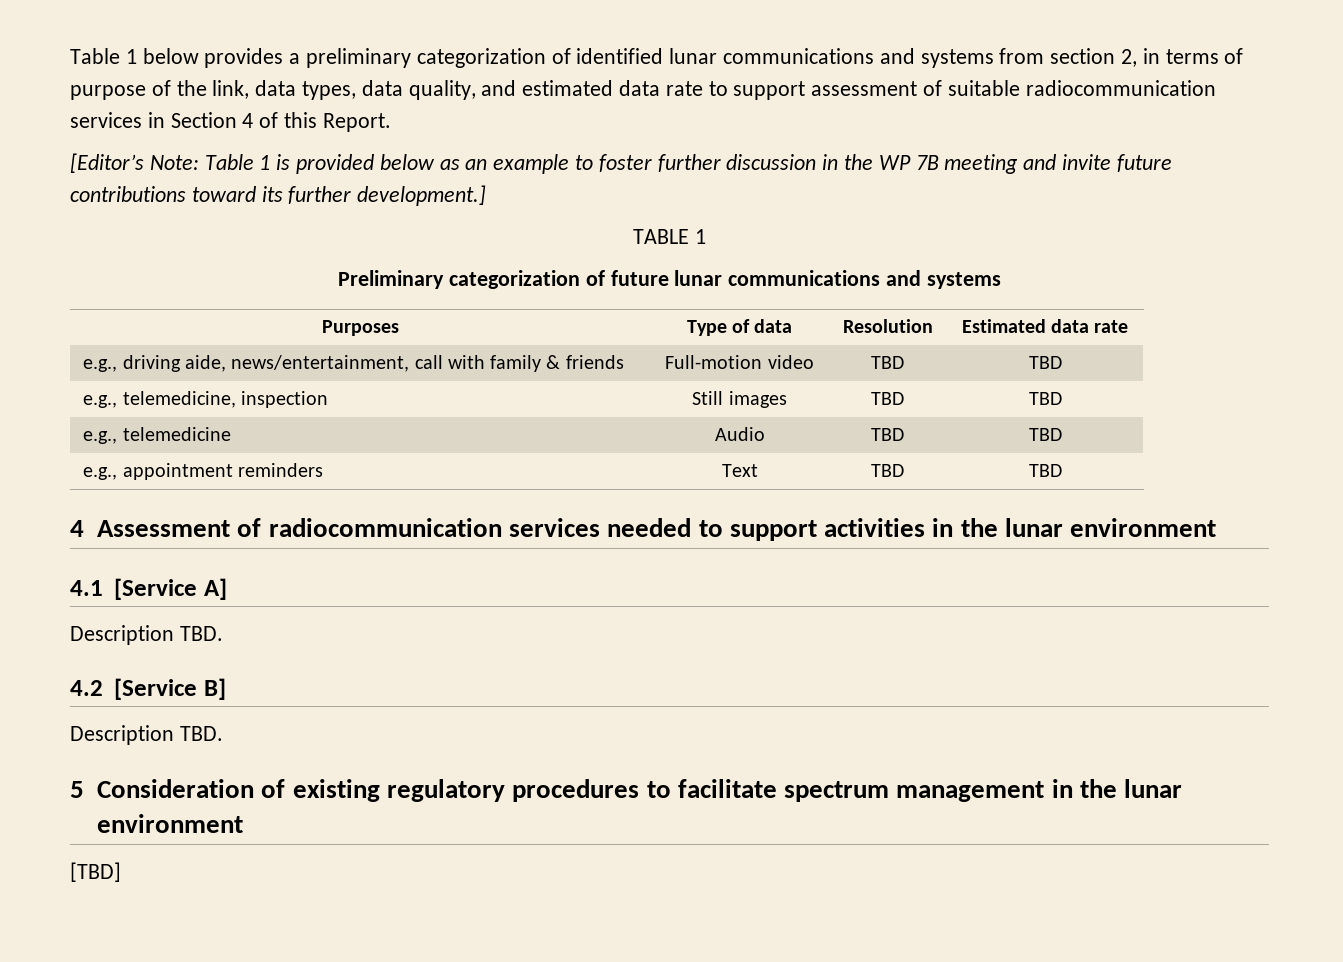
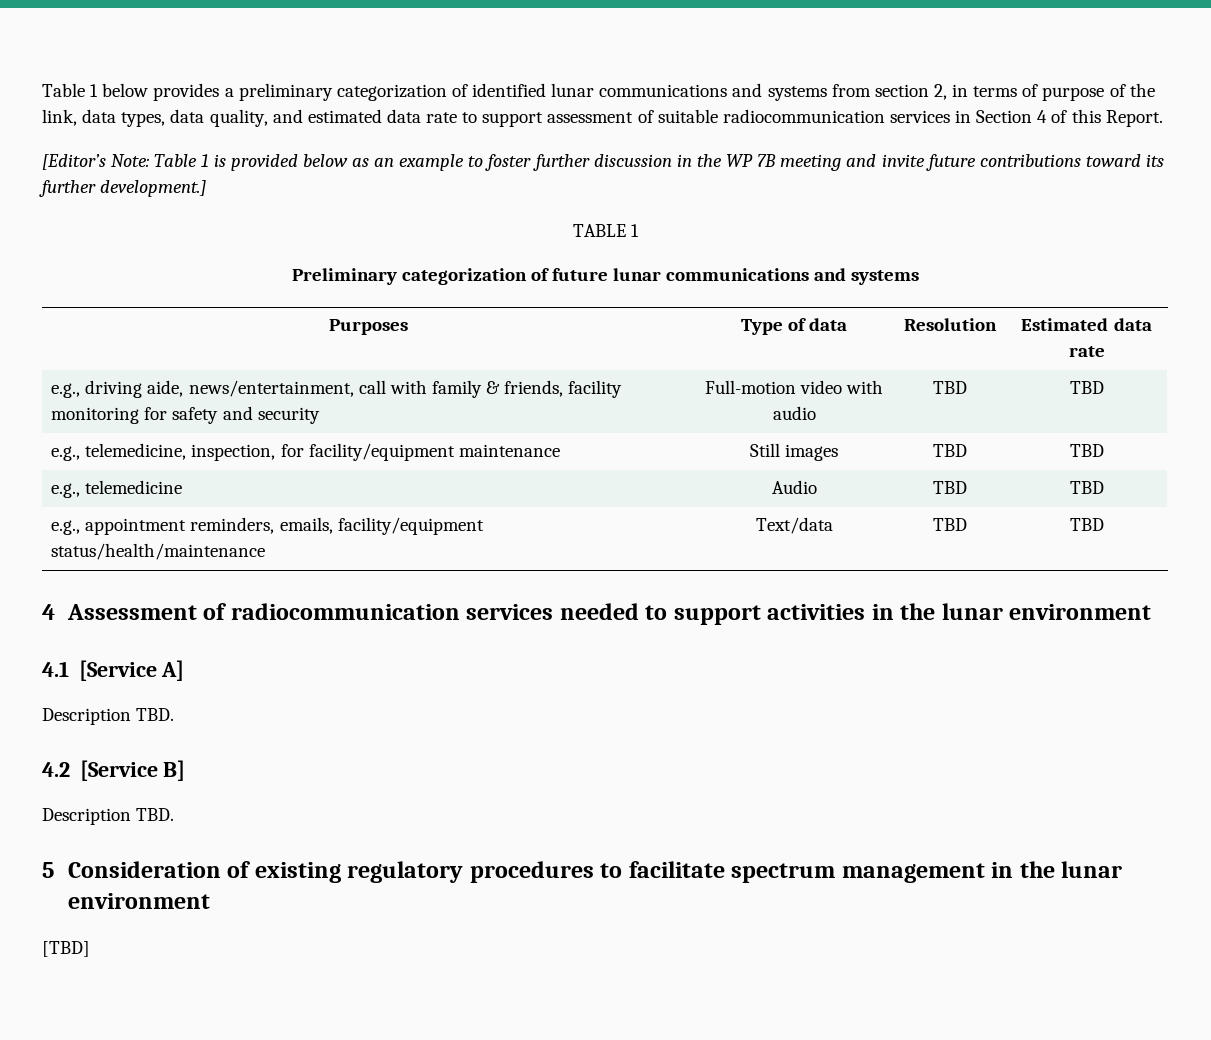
[565,355,624,369] friends -> [504,380,623,398] [51,406,320,424] friends, facility monitoring for safety and security
(814, 362) none -> [846,380,884,394] [772,406,816,420] with audio
[240,391,328,408] inspection -> [191,443,560,461] inspection, for facility/equipment maintenance
[237,463,323,477] [721,464,758,477] reminders | Text -> [190,517,484,535] [51,543,266,560] [755,517,833,534] reminders, emails, facility/equipment status/health/maintenance | Text/data

